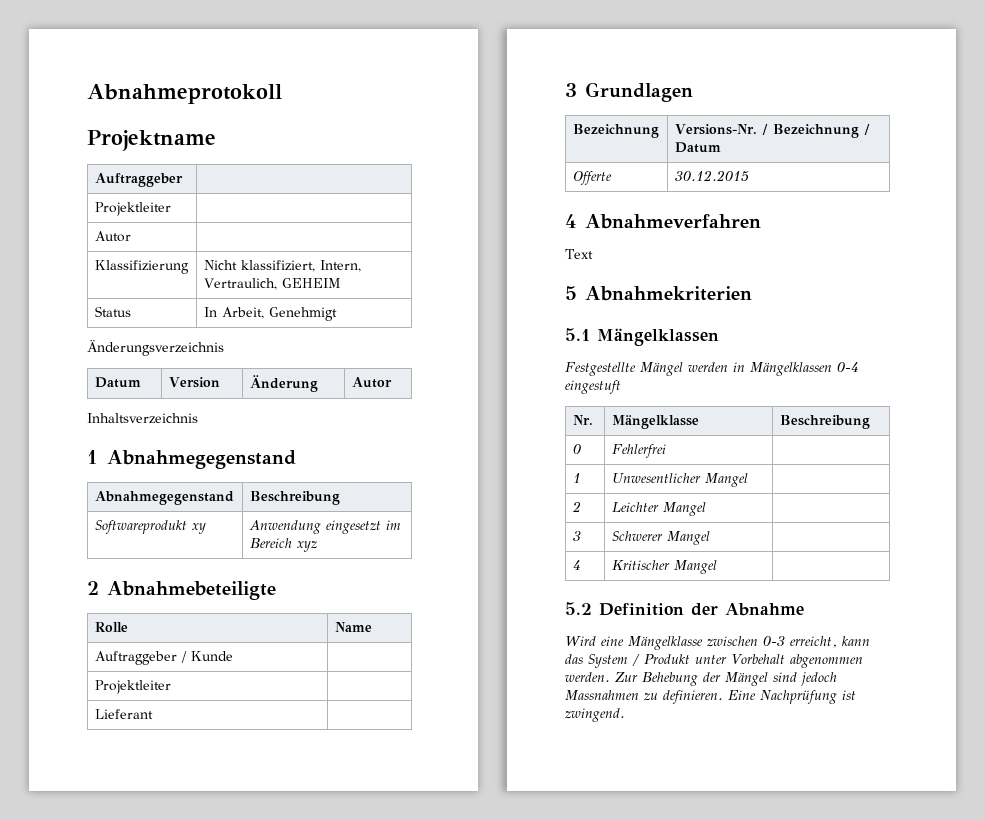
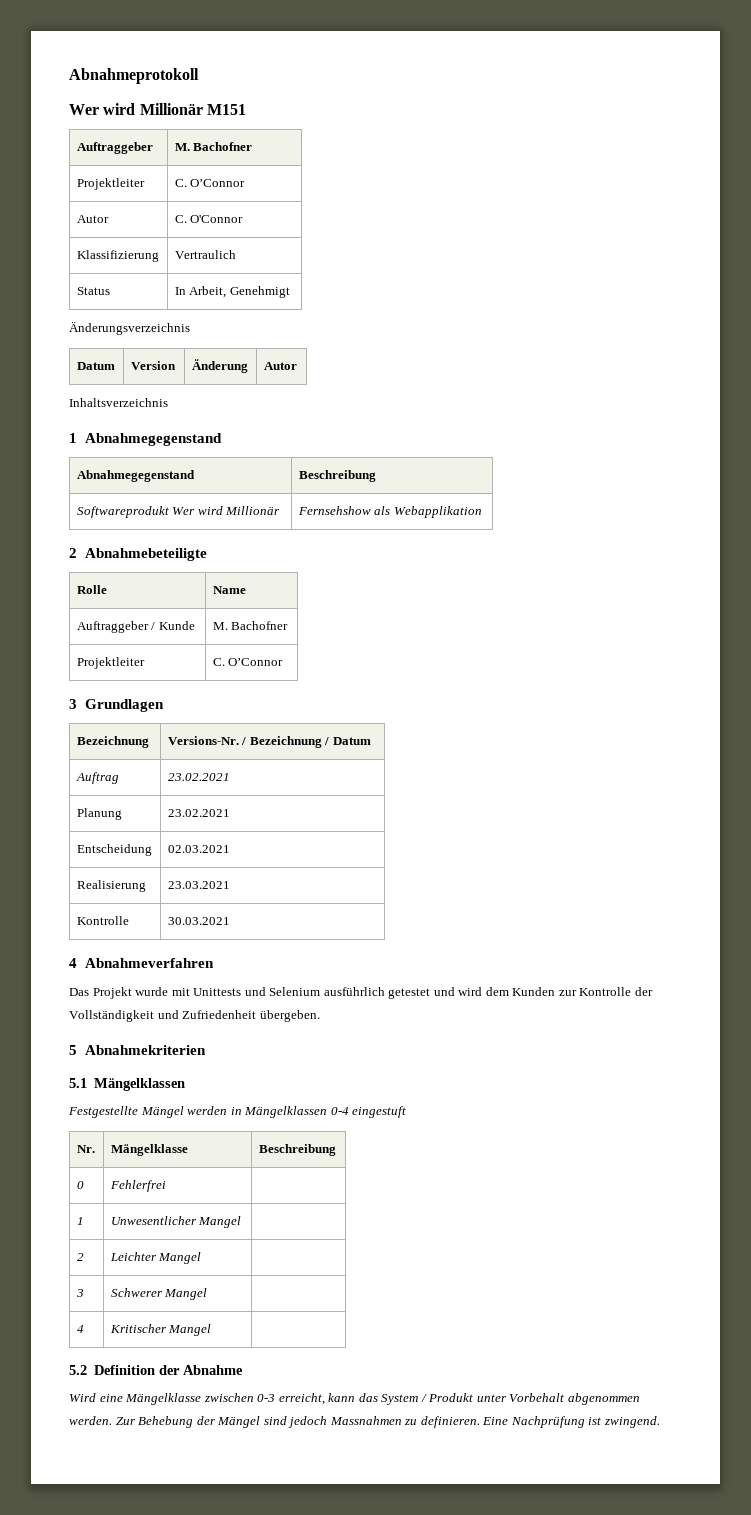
[87,130,216,151] Projektname -> [69,103,246,115] Wer wird Millionär M151
[94,202,171,216] // Projektleiter | -> [174,142,253,151] [76,178,145,190] [174,179,246,187] M. Bachofner // Projektleiter | C. O’Connor
(131, 236) none -> [174,215,244,223] C. O'Connor
[203,260,361,272] [203,278,341,290] Nicht klassifiziert, Intern, Vertraulich, GEHEIM -> [174,250,236,259] Vertraulich
[191,523,206,534] [248,520,401,534] [249,538,317,552] xy | Anwendung eingesetzt im Bereich xyz -> [172,506,281,515] [297,506,482,518] Wer wird Millionär | Fernsehshow als Webapplikation
[94,680,171,694] [94,709,153,719] // Projektleiter | // Lieferant | -> [212,621,289,630] [76,657,145,669] [212,658,284,666] M. Bachofner // Projektleiter | C. O’Connor
[572,171,612,185] [674,170,749,182] [565,214,761,229] [565,249,593,259] Offerte | 30.12.2015 // 4 Abnahmeverfahren // Text -> [75,772,119,784] [167,773,230,781] [76,808,122,820] [167,809,230,817] [76,844,152,856] [167,845,230,853] [76,880,146,892] [167,881,230,889] [76,916,129,925] [167,917,230,925] [69,958,214,968] [69,987,653,999] [69,1010,320,1022] Auftrag | 23.02.2021 // Planung | 23.02.2021 // Entscheidung | 02.03.2021 // Realisierung | 23.03.2021 // Kontrolle | 30.03.2021 // 4 Abnahmeverfahren // Das Projekt wurde mit Unittests und Selenium ausführlich getestet und wird dem Kunden zur Kontrolle der Vollständigkeit und Zufriedenheit übergeben.

